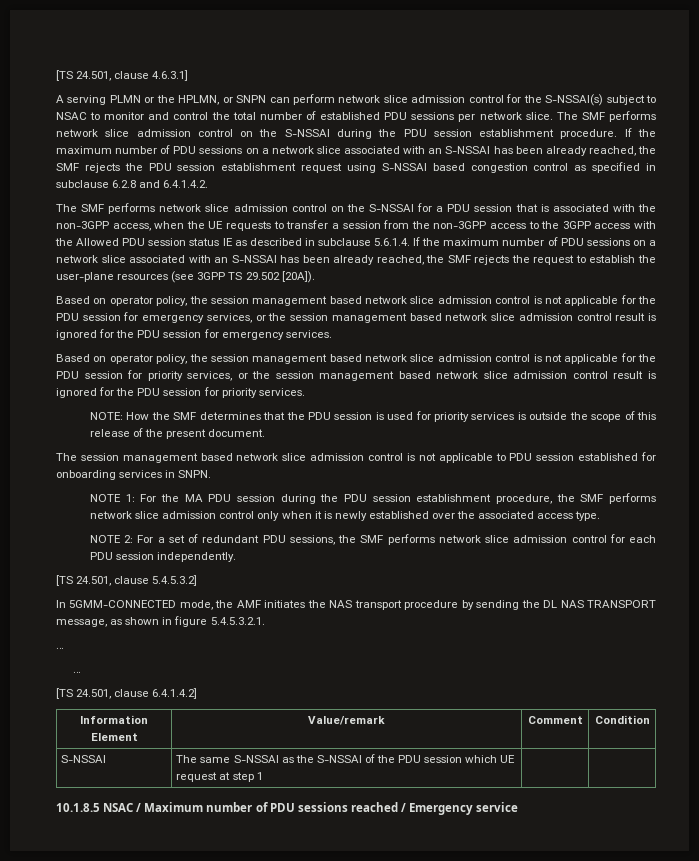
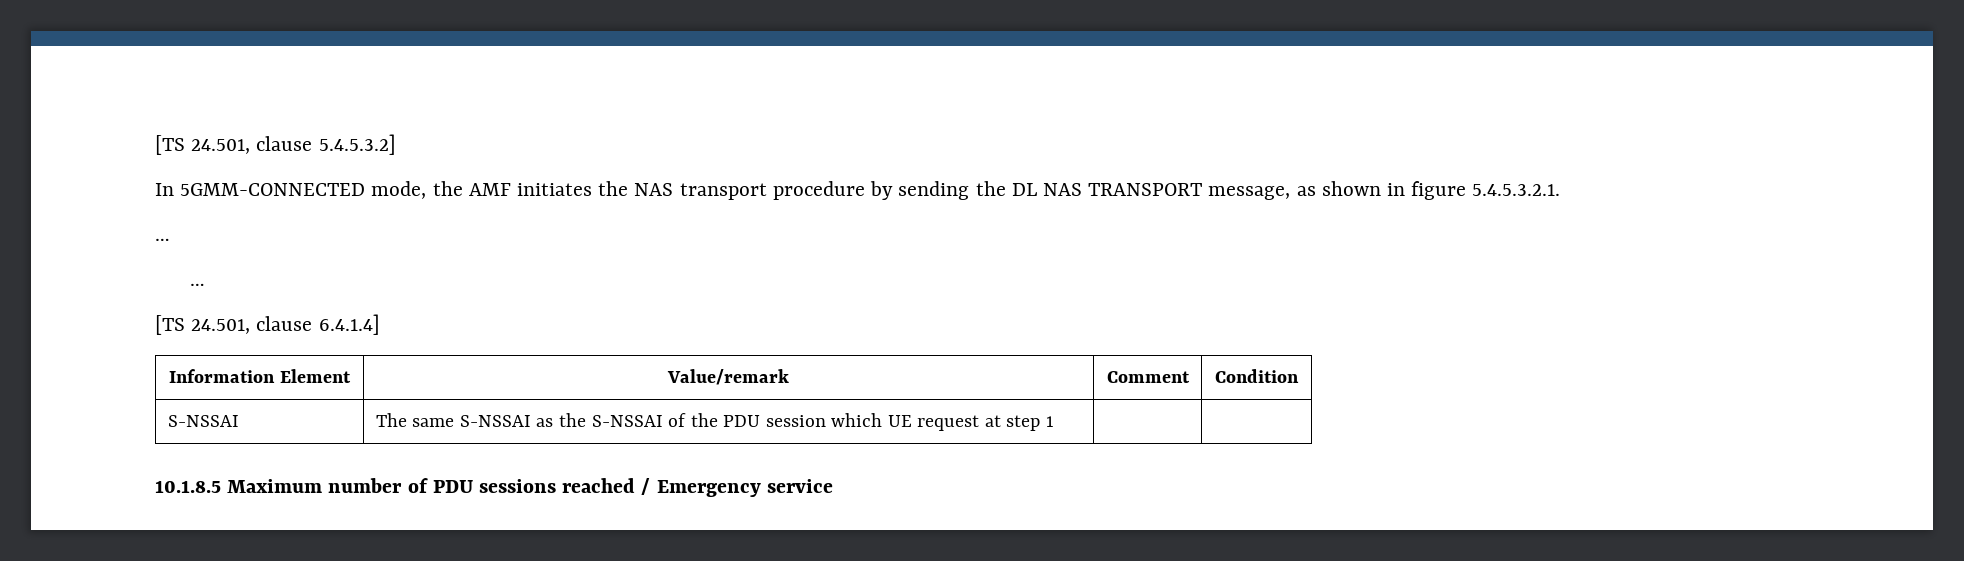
[56,70,189,81] [56,94,656,106] [56,111,656,122] [56,128,656,139] [56,145,656,156] [56,162,656,173] [56,180,209,188] [56,203,656,214] [56,220,656,231] [55,237,656,246] [56,255,656,265] [56,271,315,283] [56,295,656,306] [56,312,656,323] [56,329,332,340] [56,353,656,364] [56,370,656,381] [56,387,305,398] [89,411,657,422] [89,428,266,439] [56,452,657,463] [56,470,212,480] [89,493,656,504] [89,511,601,521] [89,534,657,545] [89,552,237,562] [56,575,150,586] [TS 24.501, clause 4.6.3.1] // A serving PLMN or the HPLMN, or SNPN can perform network slice admission control for the S-NSSAI(s) subject to NSAC to monitor and control the total number of established PDU sessions per network slice. The SMF performs network slice admission control on the S-NSSAI during the PDU session establishment procedure. If the maximum number of PDU sessions on a network slice associated with an S-NSSAI has been already reached, the SMF rejects the PDU session establishment request using S-NSSAI based congestion control as specified in subclause 6.2.8 and 6.4.1.4.2. // The SMF performs network slice admission control on the S-NSSAI for a PDU session that is associated with the non-3GPP access, when the UE requests to transfer a session from the non-3GPP access to the 3GPP access with the Allowed PDU session status IE as described in subclause 5.6.1.4. If the maximum number of PDU sessions on a network slice associated with an S-NSSAI has been already reached, the SMF rejects the request to establish the user-plane resources (see 3GPP TS 29.502 [20A]). // Based on operator policy, the session management based network slice admission control is not applicable for the PDU session for emergency services, or the session management based network slice admission control result is ignored for the PDU session for emergency services. // Based on operator policy, the session management based network slice admission control is not applicable for the PDU session for priority services, or the session management based network slice admission control result is ignored for the PDU session for priority services. // NOTE: How the SMF determines that the PDU session is used for priority services is outside the scope of this release of the present document. // The session management based network slice admission control is not applicable to PDU session established for onboarding services in SNPN. // NOTE 1: For the MA PDU session during the PDU session establishment procedure, the SMF performs network slice admission control only when it is newly established over the associated access type. // NOTE 2: For a set of redundant PDU sessions, the SMF performs network slice admission control for each PDU session independently. // [TS 24.501, clause -> [155,135,313,155] [TS 24.501, clause
[152,688,198,699] 6.4.1.4.2] -> [318,314,380,335] 6.4.1.4]
[103,803,142,812] NSAC / -> (221, 486) none

